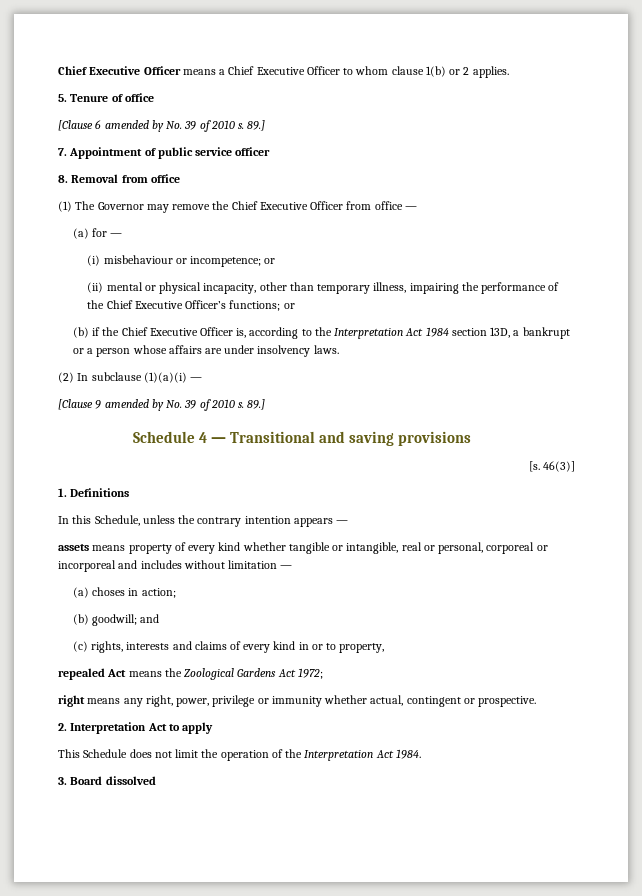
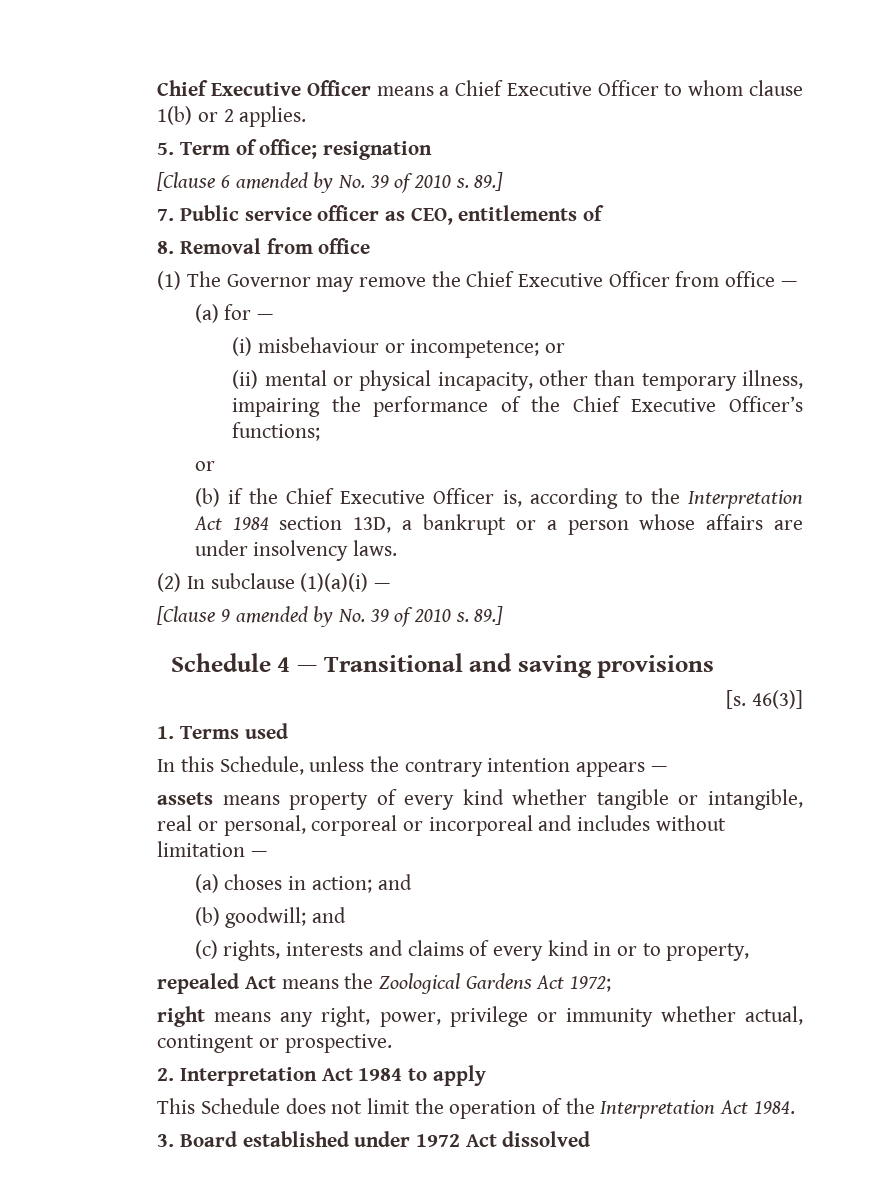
[70,93,154,102] Tenure of office -> [179,139,432,160] Term of office; resignation
[69,147,193,159] Appointment of public -> [179,205,239,221] Public
(271, 151) none -> [384,205,604,225] as CEO, entitlements of
(281, 305) none -> (321, 431) //
[70,488,130,497] Definitions -> [179,723,288,739] Terms used
(176, 593) none -> [377,874,412,890] and
(167, 727) none -> [358,1068,403,1081] 1984
(103, 780) none -> [242,1131,497,1147] established under 1972 Act

